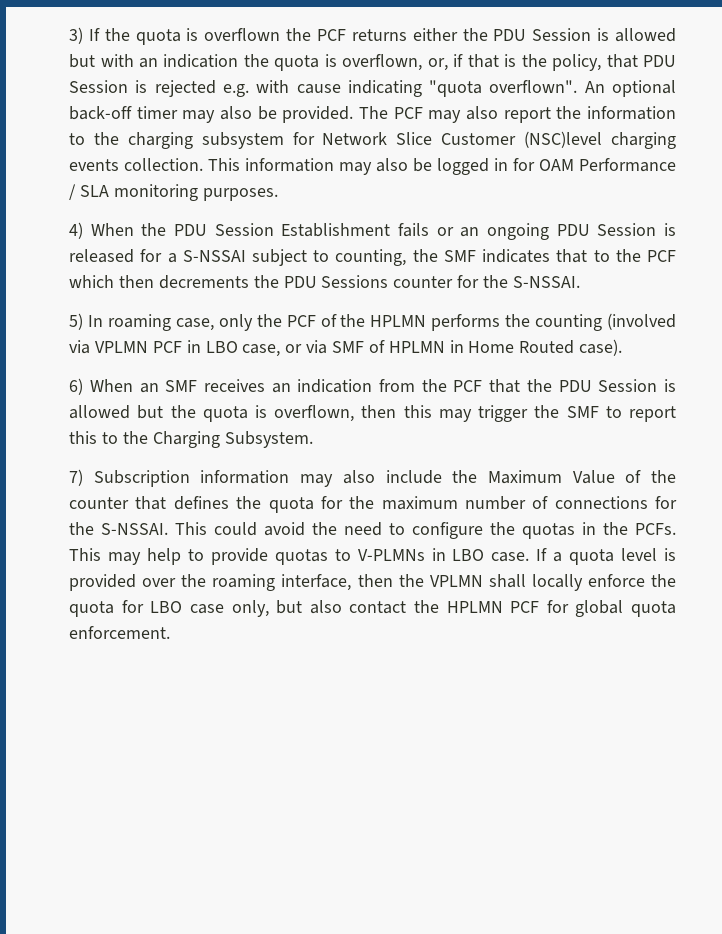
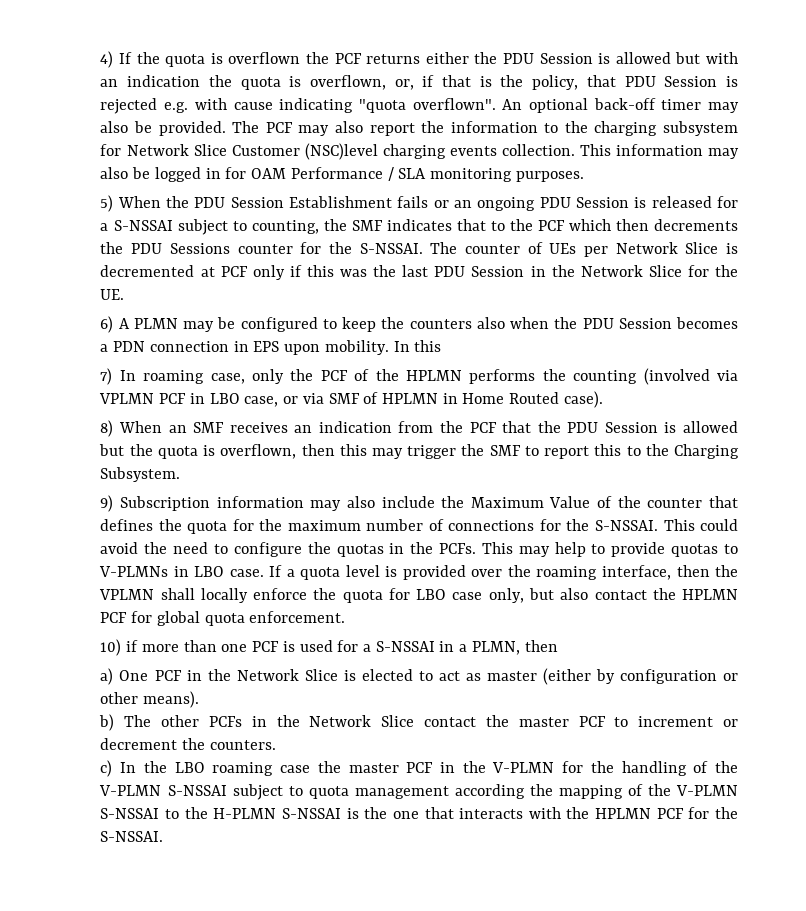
[69,27,84,44] 3) -> [100,51,114,68] 4)
[69,222,84,239] 4) -> [100,195,114,212] 5)
[69,313,84,330] // 5) -> [430,242,739,257] [100,265,739,280] [100,289,125,300] [100,316,739,333] [100,340,442,355] [100,368,113,385] The counter of UEs per Network Slice is decremented at PCF only if this was the last PDU Session in the Network Slice for the UE. // 6) A PLMN may be configured to keep the counters also when the PDU Session becomes a PDN connection in EPS upon mobility. In this // 7)
[69,378,84,395] 6) -> [100,420,114,437] 8)
[69,469,84,486] 7) -> [100,495,114,512] 9)
(171, 632) none -> [100,639,558,656] [100,668,739,685] [100,691,200,708] [99,714,738,731] [100,738,276,750] [100,760,739,777] [99,784,739,800] [100,807,739,819] [100,831,164,842] // 10) if more than one PCF is used for a S-NSSAI in a PLMN, then // a) One PCF in the Network Slice is elected to act as master (either by configuration or other means). // b) The other PCFs in the Network Slice contact the master PCF to increment or decrement the counters. // c) In the LBO roaming case the master PCF in the V-PLMN for the handling of the V-PLMN S-NSSAI subject to quota management according the mapping of the V-PLMN S-NSSAI to the H-PLMN S-NSSAI is the one that interacts with the HPLMN PCF for the S-NSSAI.

